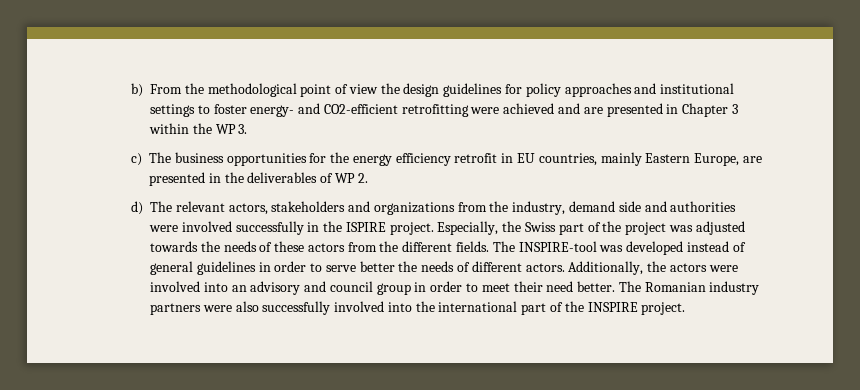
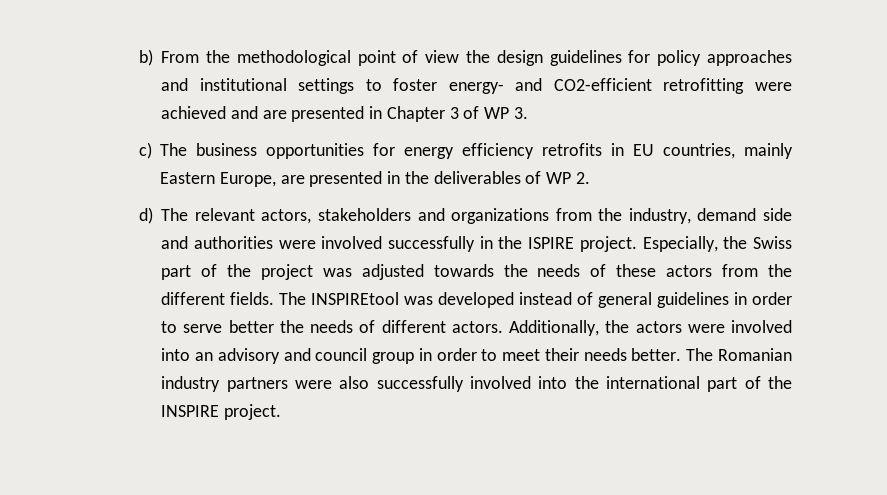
[148,123,212,134] within the -> [463,106,480,119] of
[330,152,350,163] the -> (396, 149) none
[454,153,498,163] retrofit -> [542,143,603,156] retrofits
[518,241,597,252] INSPIRE-tool -> [311,292,400,305] INSPIREtool
[546,281,574,292] need -> [583,348,627,361] needs

